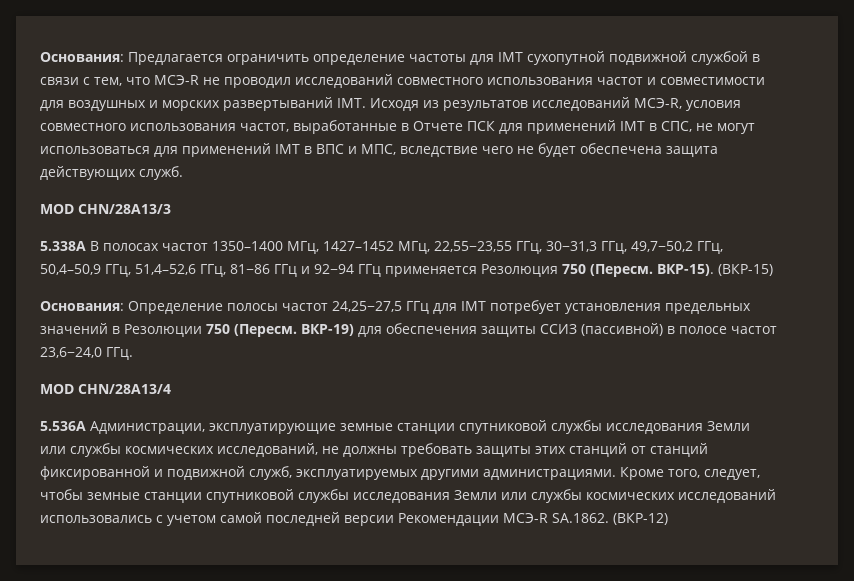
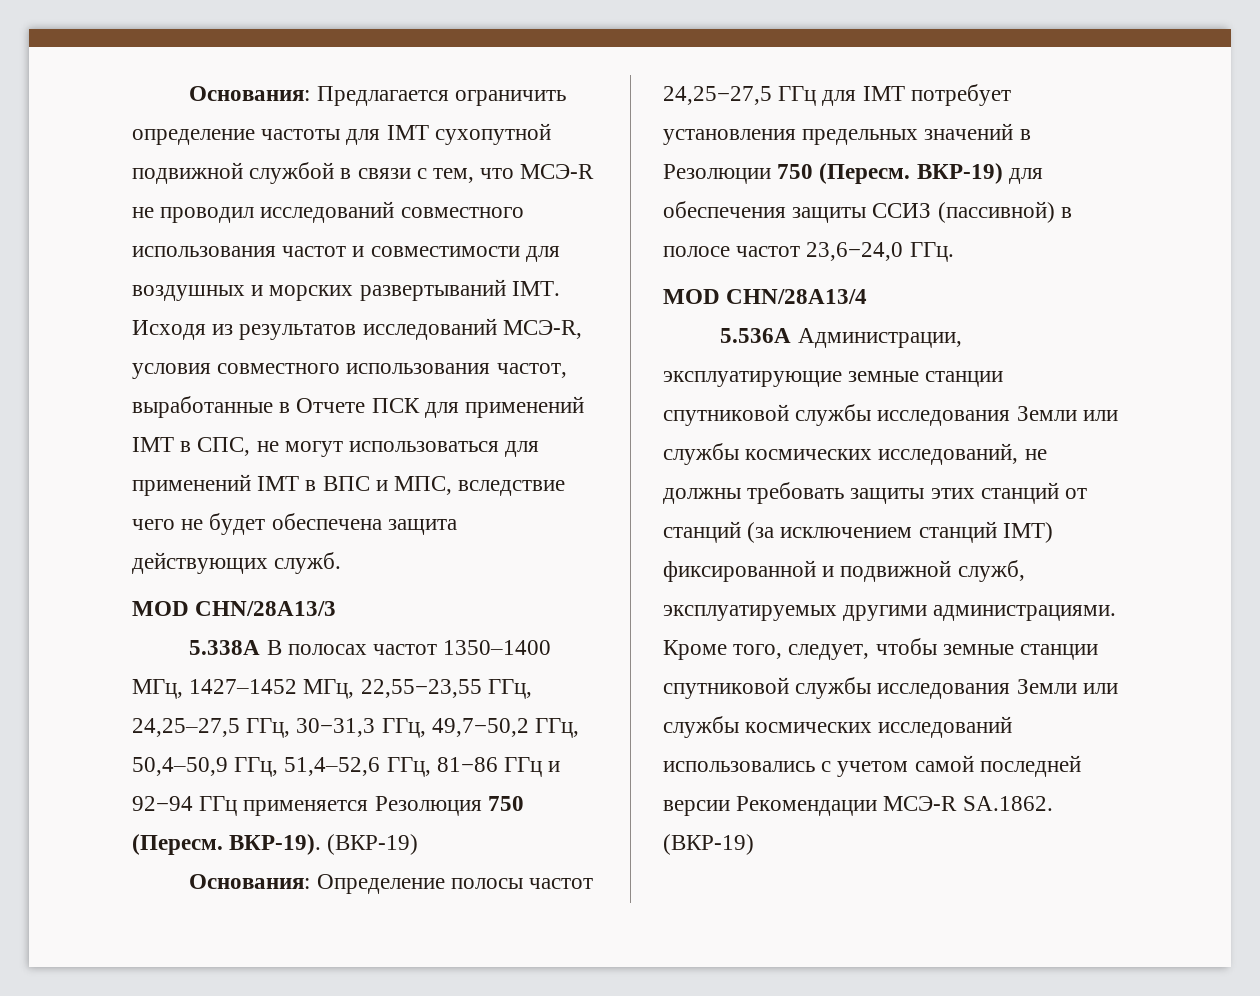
(542, 247) none -> [132,718,291,738] 24,25–27,5 ГГц,
[657,264,773,276] ВКР-15). (ВКР-15) -> [229,834,419,855] ВКР-19). (ВКР-19)
(708, 450) none -> [747,521,1053,543] (за исключением станций IMT)
[613,513,668,525] (ВКР-12) -> [663,834,754,855] (ВКР-19)

